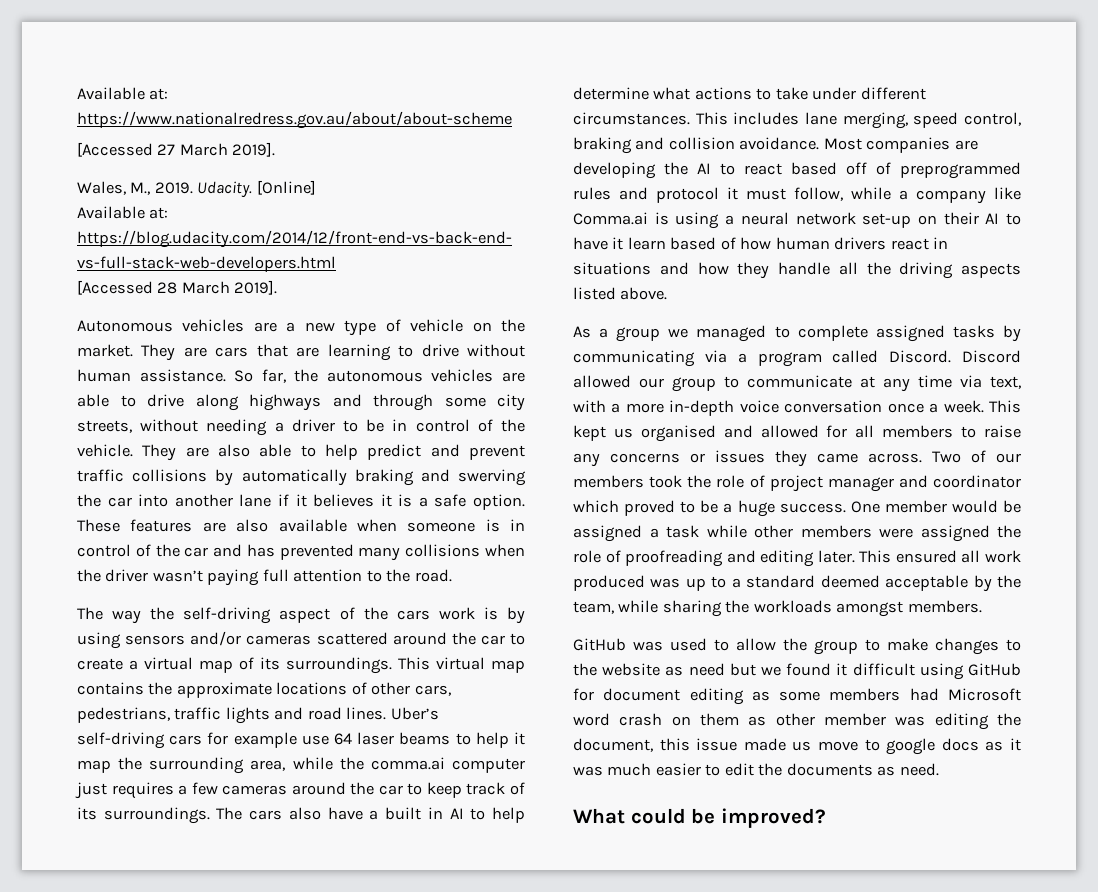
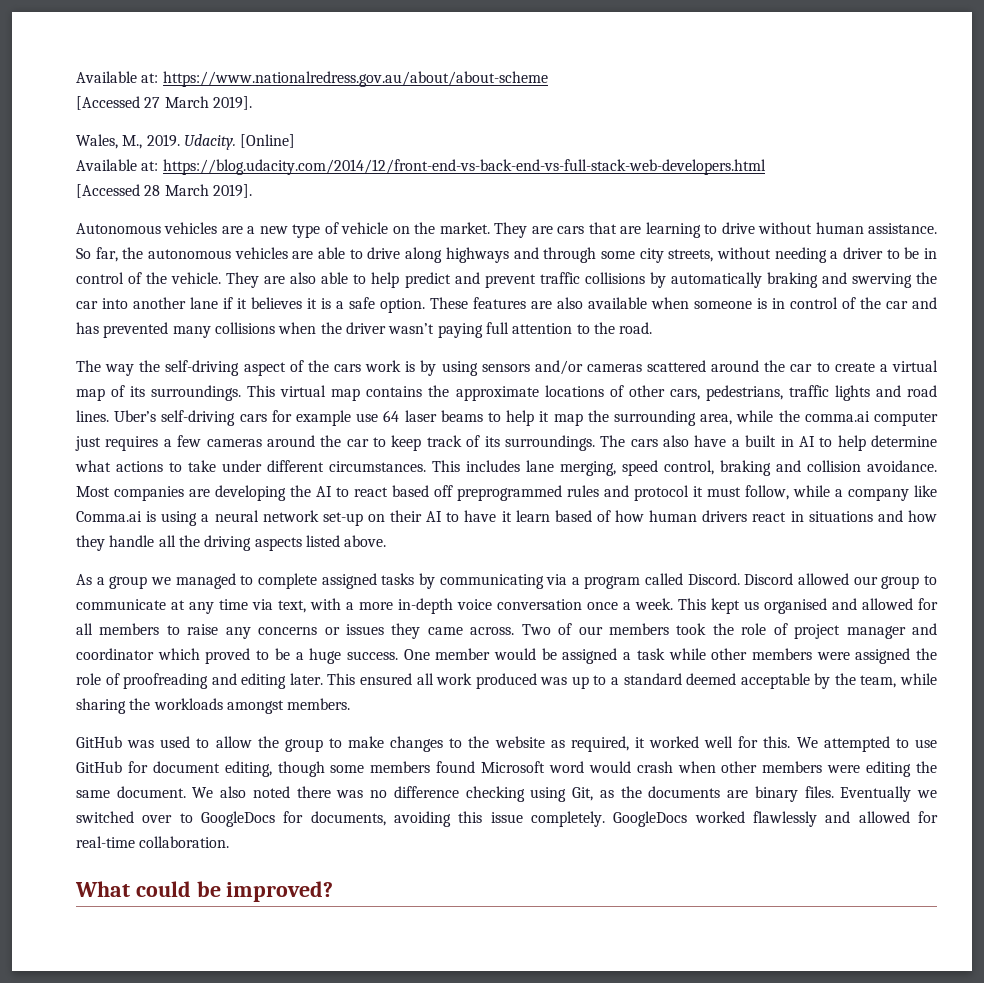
[876,162,891,175] of -> (453, 491) none
[688,663,964,680] need but we found it difficult using -> [570,736,938,752] required, it worked well for this. We attempted to use
[689,688,770,705] editing as -> [224,761,325,777] editing, though
[909,688,939,701] had -> [436,761,476,773] found
[619,713,1021,730] [573,738,1022,755] [573,763,939,776] crash on them as other member was editing the document, this issue made us move to google docs as it was much easier to edit the documents as need. -> [588,761,937,777] [76,786,937,802] [76,811,939,827] [76,836,230,848] would crash when other members were editing the same document. We also noted there was no difference checking using Git, as the documents are binary files. Eventually we switched over to GoogleDocs for documents, avoiding this issue completely. GoogleDocs worked flawlessly and allowed for real-time collaboration.

